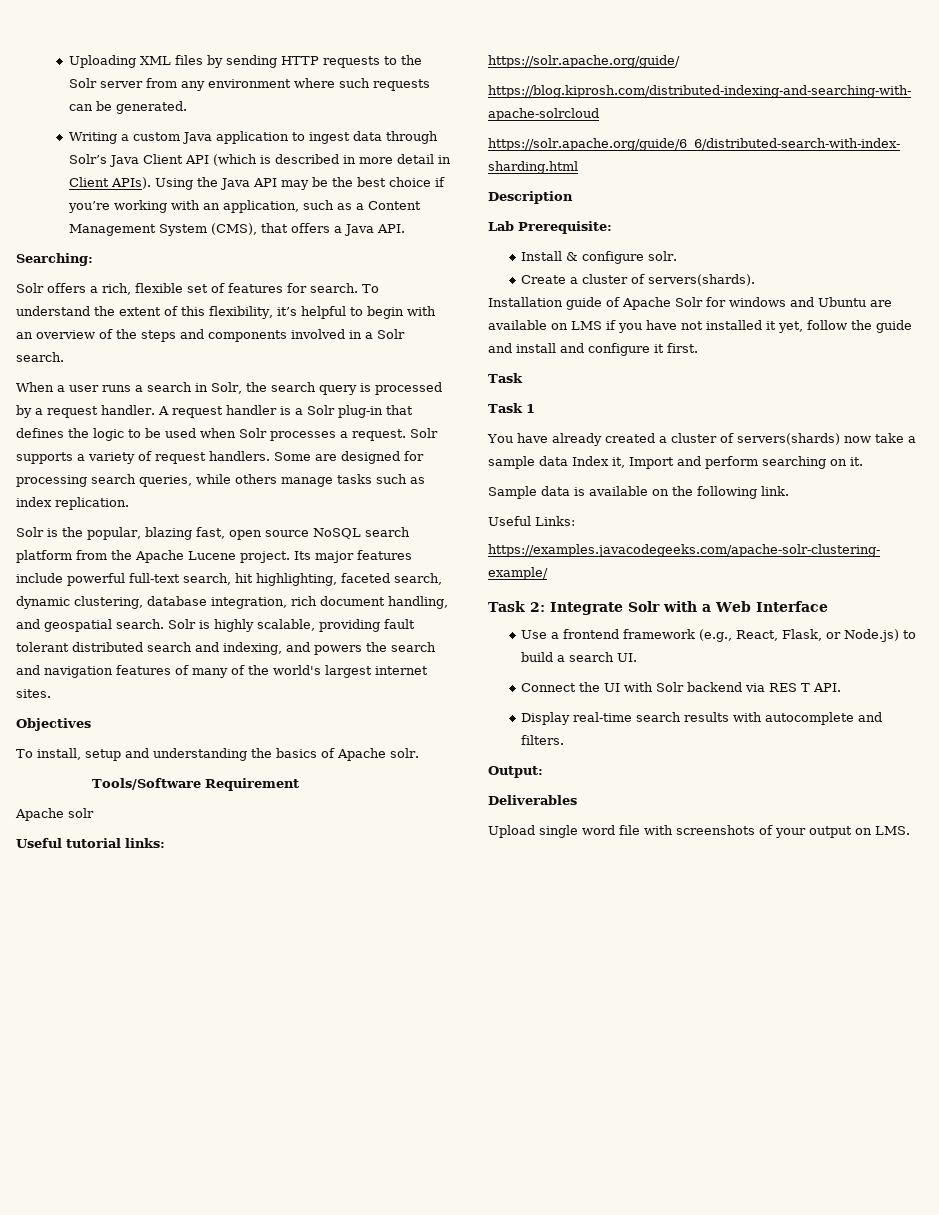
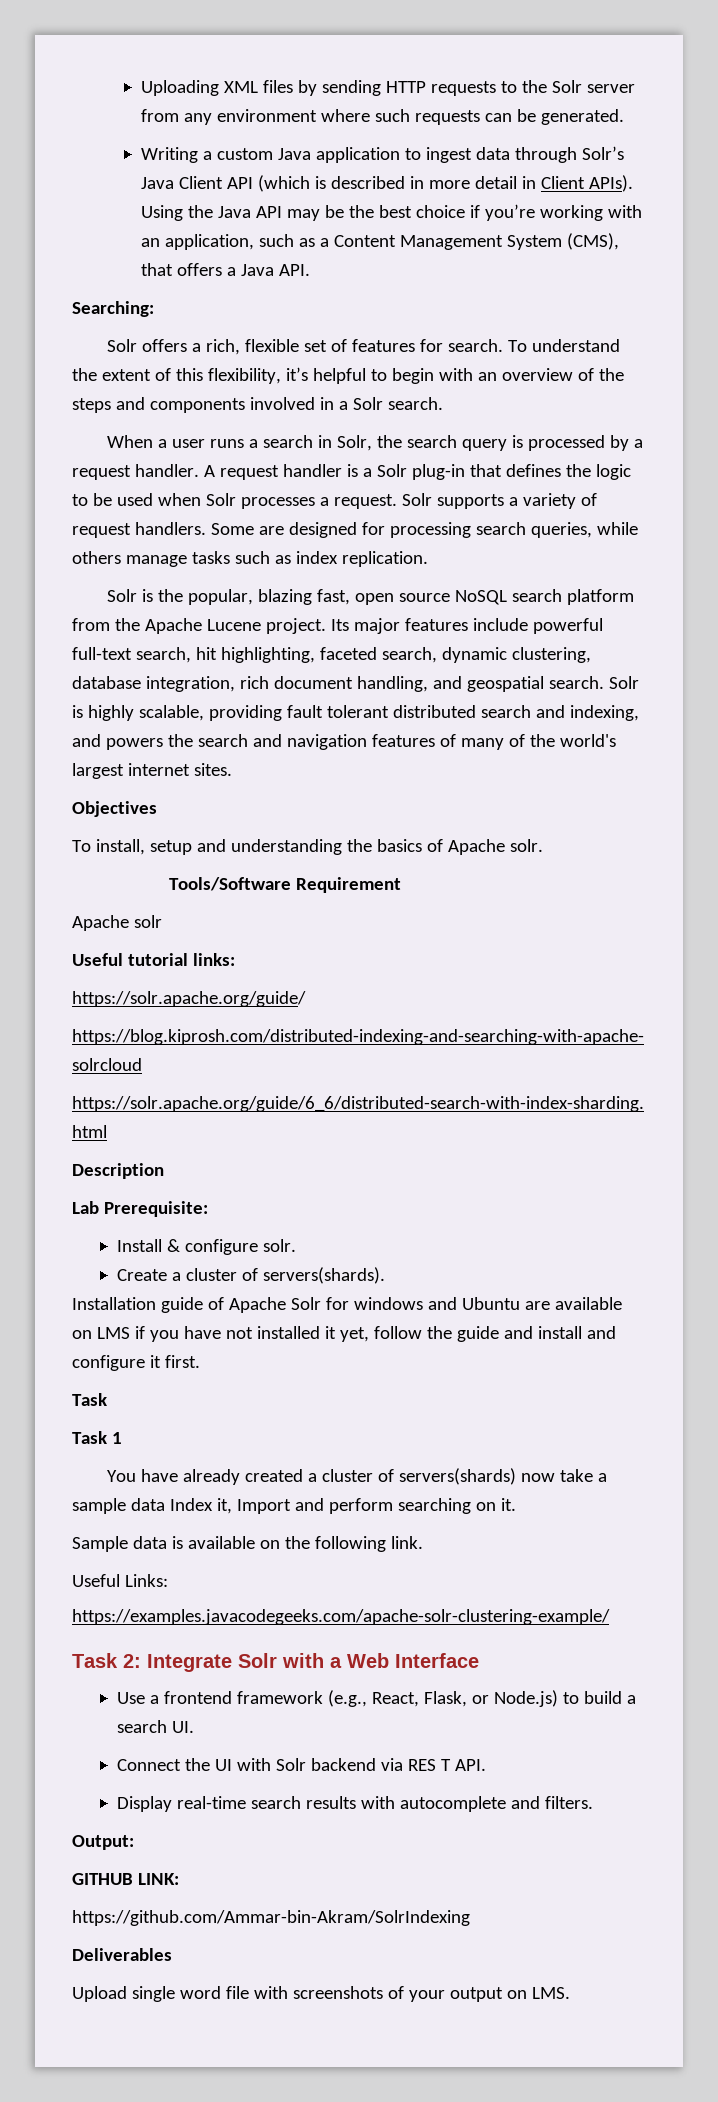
(543, 772) none -> [72,1873,179,1885] [72,1910,470,1926] // GITHUB LINK: // https://github.com/Ammar-bin-Akram/SolrIndexing

